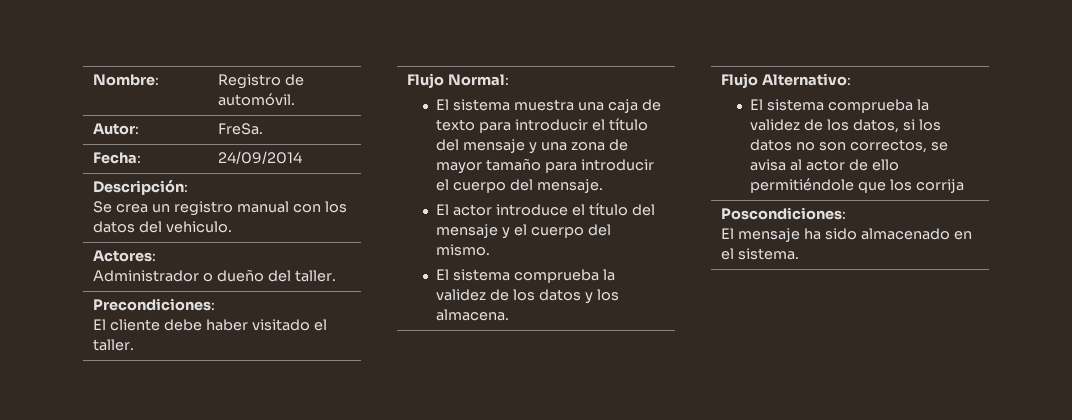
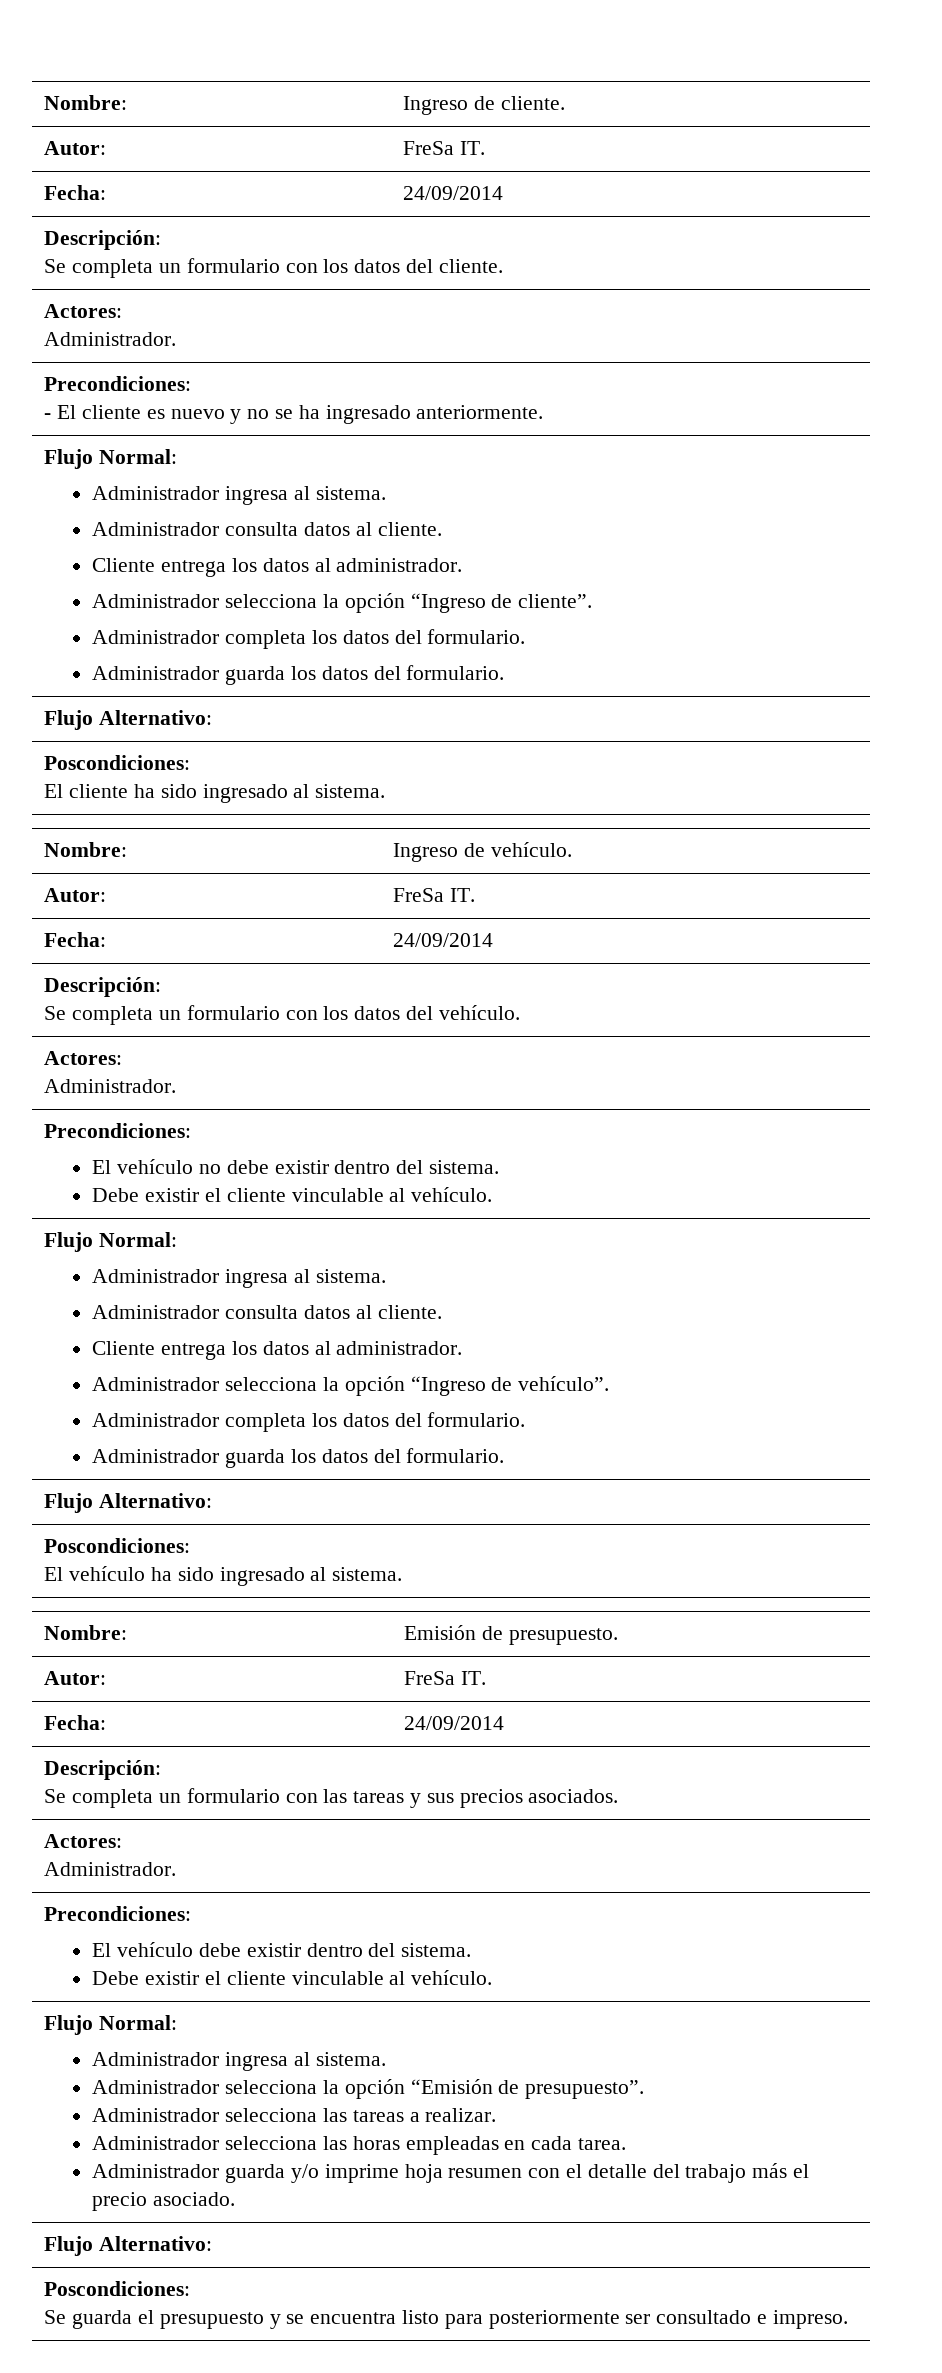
[93,74,160,86] [218,74,305,89] [218,93,296,106] [93,123,140,135] [218,123,264,135] [93,152,142,164] [218,151,303,164] [93,180,189,195] [93,201,347,216] [93,221,233,233] [93,250,157,262] [93,269,337,282] [93,298,216,311] [93,319,328,331] [93,339,135,351] [407,73,510,88] [436,99,661,113] [436,118,648,133] [436,139,628,154] [436,158,654,174] [436,179,603,193] [436,203,655,216] [436,224,611,239] [436,244,491,256] [436,269,615,283] [436,289,619,304] [436,309,510,321] [721,73,852,88] [750,99,929,113] [750,119,941,133] [750,139,948,153] [750,159,899,171] [750,178,964,193] [721,207,847,220] [721,228,973,242] [721,248,800,260] Nombre: | Registro de automóvil. // Autor: | FreSa. // Fecha: | 24/09/2014 // Descripción: // Se crea un registro manual con los datos del vehiculo. // Actores: // Administrador o dueño del taller. // Precondiciones: // El cliente debe haber visitado el taller. // Flujo Normal: // El sistema muestra una caja de texto para introducir el título del mensaje y una zona de mayor tamaño para introducir el cuerpo del mensaje. // El actor introduce el título del mensaje y el cuerpo del mismo. // El sistema comprueba la validez de los datos y los almacena. // Flujo Alternativo: // El sistema comprueba la validez de los datos, si los datos no son correctos, se avisa al actor de ello permitiéndole que los corrija // Poscondiciones: // El mensaje ha sido almacenado en el sistema. -> [44,95,128,110] [403,96,565,115] [44,141,107,155] [403,141,486,155] [44,185,107,200] [403,186,504,200] [44,230,162,250] [44,258,503,278] [44,304,123,318] [44,332,177,346] [44,376,192,391] [44,405,544,424] [44,449,178,469] [92,486,386,505] [92,522,442,536] [92,558,463,577] [92,593,593,613] [92,629,526,649] [92,665,505,685] [44,710,213,730] [44,755,191,770] [44,784,386,803] [44,842,128,857] [393,842,572,862] [44,888,107,902] [393,888,476,902] [44,932,107,947] [393,933,494,947] [44,977,162,997] [44,1005,520,1025] [44,1051,123,1065] [44,1079,177,1093] [44,1123,192,1138] [92,1159,499,1174] [92,1187,493,1202] [44,1232,178,1252] [92,1269,386,1288] [92,1305,442,1319] [92,1341,463,1360] [92,1376,610,1396] [92,1412,526,1432] [92,1448,505,1468] [44,1493,213,1513] [44,1538,191,1553] [44,1566,403,1586] [44,1625,128,1640] [404,1625,618,1645] [44,1671,107,1685] [404,1671,487,1685] [44,1715,107,1730] [404,1716,505,1730] [44,1760,162,1780] [44,1788,619,1808] [44,1834,123,1848] [44,1862,177,1876] [44,1906,192,1921] [92,1942,472,1957] [92,1970,493,1985] [44,2015,178,2035] [92,2052,386,2071] [92,2079,645,2099] [92,2108,497,2122] [92,2136,626,2155] [92,2163,809,2183] [92,2192,236,2211] [44,2236,213,2256] [44,2281,191,2296] [44,2310,848,2329] Nombre: | Ingreso de cliente. // Autor: | FreSa IT. // Fecha: | 24/09/2014 // Descripción: // Se completa un formulario con los datos del cliente. // Actores: // Administrador. // Precondiciones: // - El cliente es nuevo y no se ha ingresado anteriormente. // Flujo Normal: // Administrador ingresa al sistema. // Administrador consulta datos al cliente. // Cliente entrega los datos al administrador. // Administrador selecciona la opción “Ingreso de cliente”. // Administrador completa los datos del formulario. // Administrador guarda los datos del formulario. // Flujo Alternativo: // Poscondiciones: // El cliente ha sido ingresado al sistema. // Nombre: | Ingreso de vehículo. // Autor: | FreSa IT. // Fecha: | 24/09/2014 // Descripción: // Se completa un formulario con los datos del vehículo. // Actores: // Administrador. // Precondiciones: // El vehículo no debe existir dentro del sistema. // Debe existir el cliente vinculable al vehículo. // Flujo Normal: // Administrador ingresa al sistema. // Administrador consulta datos al cliente. // Cliente entrega los datos al administrador. // Administrador selecciona la opción “Ingreso de vehículo”. // Administrador completa los datos del formulario. // Administrador guarda los datos del formulario. // Flujo Alternativo: // Poscondiciones: // El vehículo ha sido ingresado al sistema. // Nombre: | Emisión de presupuesto. // Autor: | FreSa IT. // Fecha: | 24/09/2014 // Descripción: // Se completa un formulario con las tareas y sus precios asociados. // Actores: // Administrador. // Precondiciones: // El vehículo debe existir dentro del sistema. // Debe existir el cliente vinculable al vehículo. // Flujo Normal: // Administrador ingresa al sistema. // Administrador selecciona la opción “Emisión de presupuesto”. // Administrador selecciona las tareas a realizar. // Administrador selecciona las horas empleadas en cada tarea. // Administrador guarda y/o imprime hoja resumen con el detalle del trabajo más el precio asociado. // Flujo Alternativo: // Poscondiciones: // Se guarda el presupuesto y se encuentra listo para posteriormente ser consultado e impreso.

